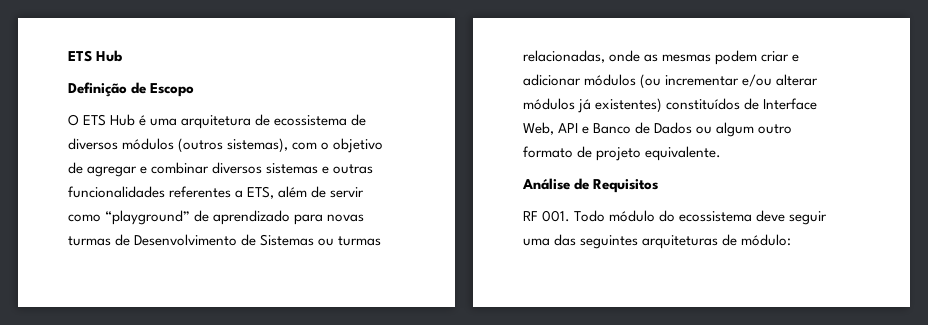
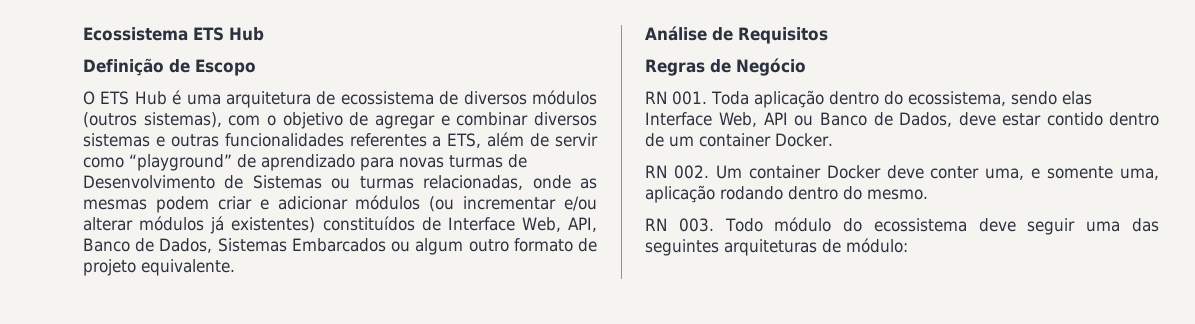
(68, 56) none -> [83,27,188,41] Ecossistema
[558,122,693,134] API e Banco de Dados -> [568,217,597,232] [83,238,386,253] API, Banco de Dados, Sistemas Embarcados
[523,210,571,222] RF 001. -> [645,58,806,76] [645,90,1092,108] [645,112,1159,127] [645,133,833,147] [645,165,1159,180] [645,185,928,203] [645,218,714,232] Regras de Negócio // RN 001. Toda aplicação dentro do ecossistema, sendo elas Interface Web, API ou Banco de Dados, deve estar contido dentro de um container Docker. // RN 002. Um container Docker deve conter uma, e somente uma, aplicação rodando dentro do mesmo. // RN 003.

